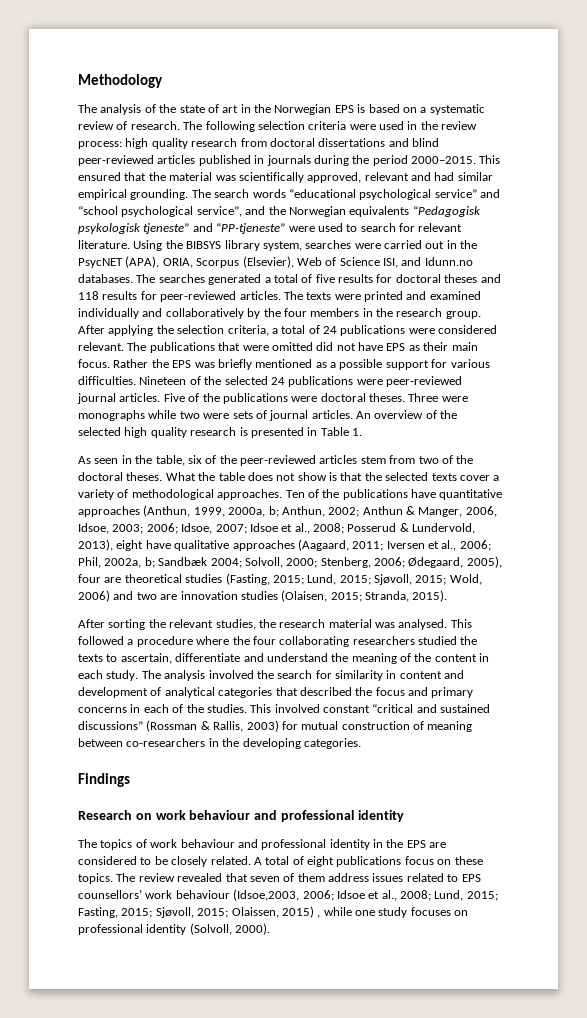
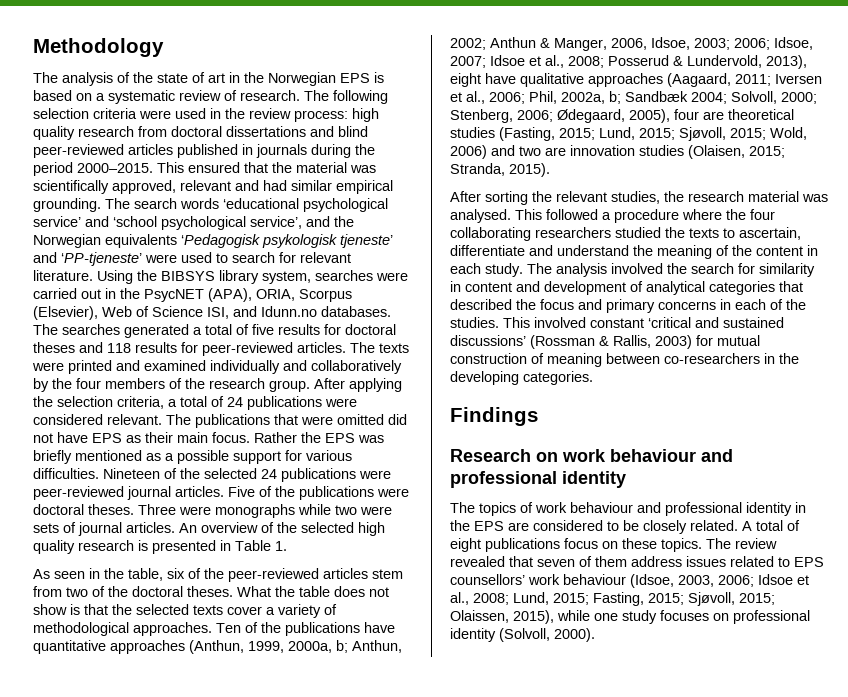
[288,189,500,200] [78,206,481,217] [78,223,286,234] “educational psychological service” and “school psychological service”, and the Norwegian equivalents “Pedagogisk psykologisk tjeneste” and “PP-tjeneste” -> [223,198,388,212] [33,216,354,230] [33,234,393,248] [33,252,142,266] ‘educational psychological service’ and ‘school psychological service’, and the Norwegian equivalents ‘Pedagogisk psykologisk tjeneste’ and ‘PP-tjeneste’
[362,308,373,317] in -> [169,378,182,389] of
[372,704,414,713] “critical -> [648,317,691,328] ‘critical
[78,721,143,730] discussions” -> [450,335,526,346] discussions’
[233,889,300,901] (Idsoe,2003, -> [630,574,714,588] (Idsoe, 2003,
[281,906,321,918] 2015) , -> [513,610,554,624] 2015),

